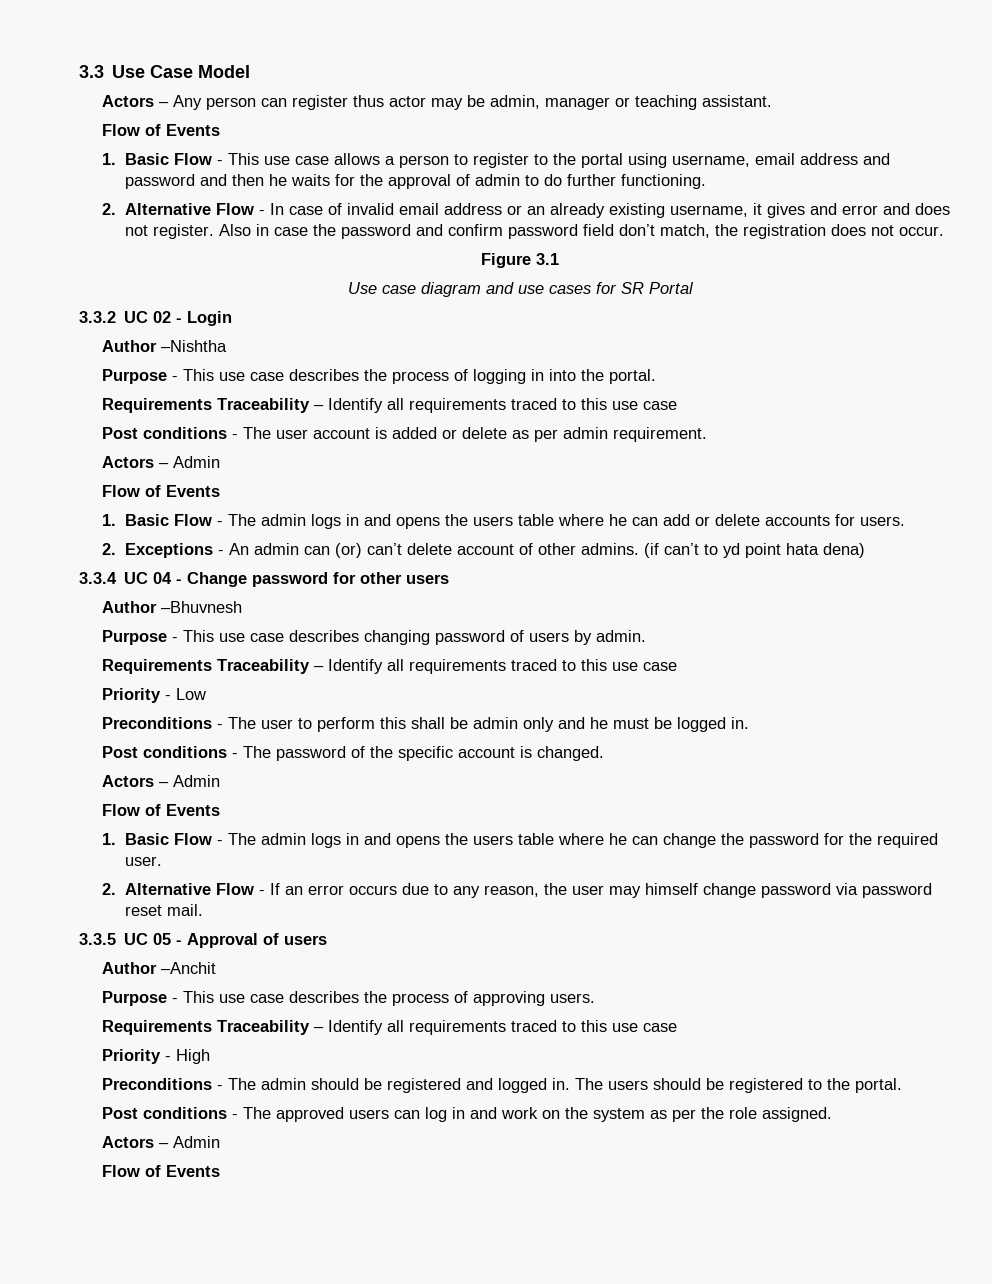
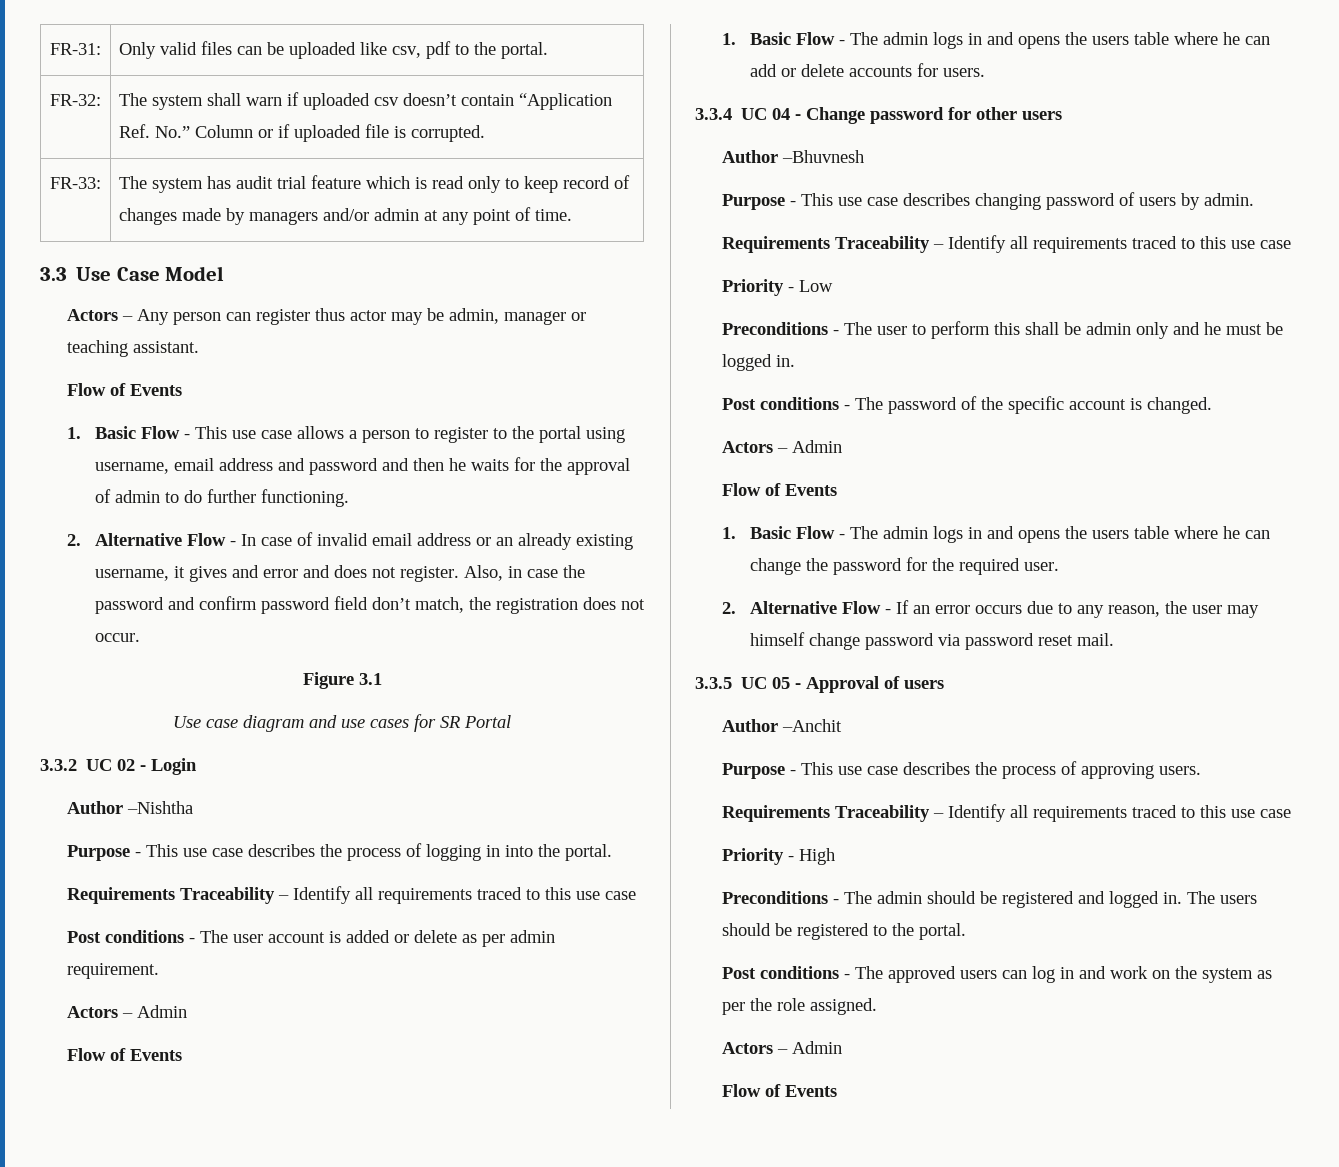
(79, 71) none -> [50,43,101,55] [119,41,549,59] [50,94,101,106] [119,92,613,110] [119,124,486,142] [50,177,101,189] [119,175,631,193] [119,207,573,225] FR-31: | Only valid files can be uploaded like csv, pdf to the portal. // FR-32: | The system shall warn if uploaded csv doesn’t contain “Application Ref. No.” Column or if uploaded file is corrupted. // FR-33: | The system has audit trial feature which is read only to keep record of changes made by managers and/or admin at any point of time. //
[219,224,252,236] Also -> [463,565,503,581] Also,
[102,543,866,558] // 2. Exceptions - An admin can (or) can’t delete account of other admins. (if can’t to yd point hata dena) -> (985, 72) none

